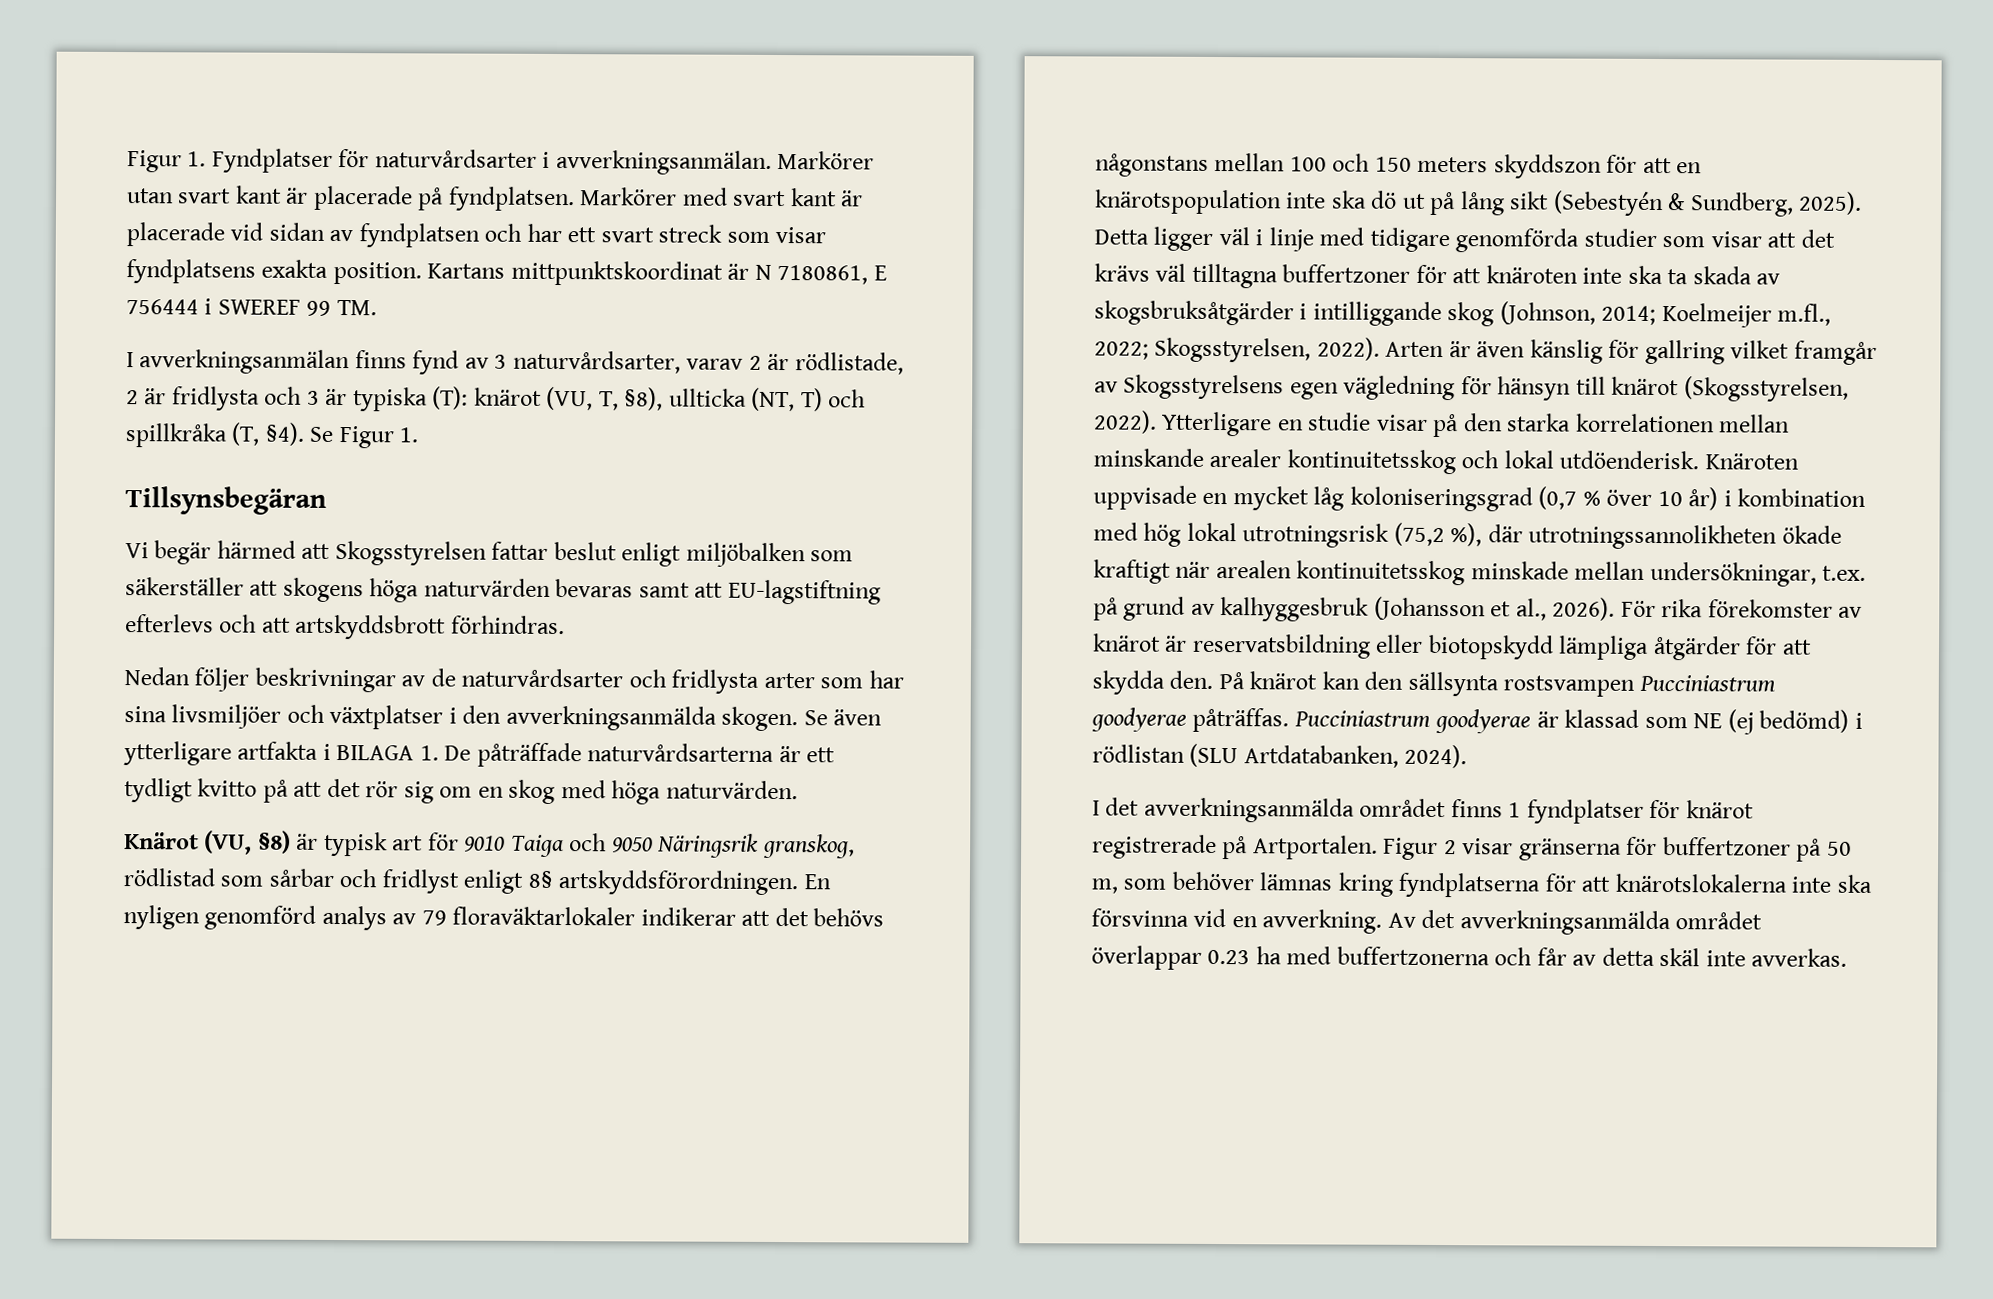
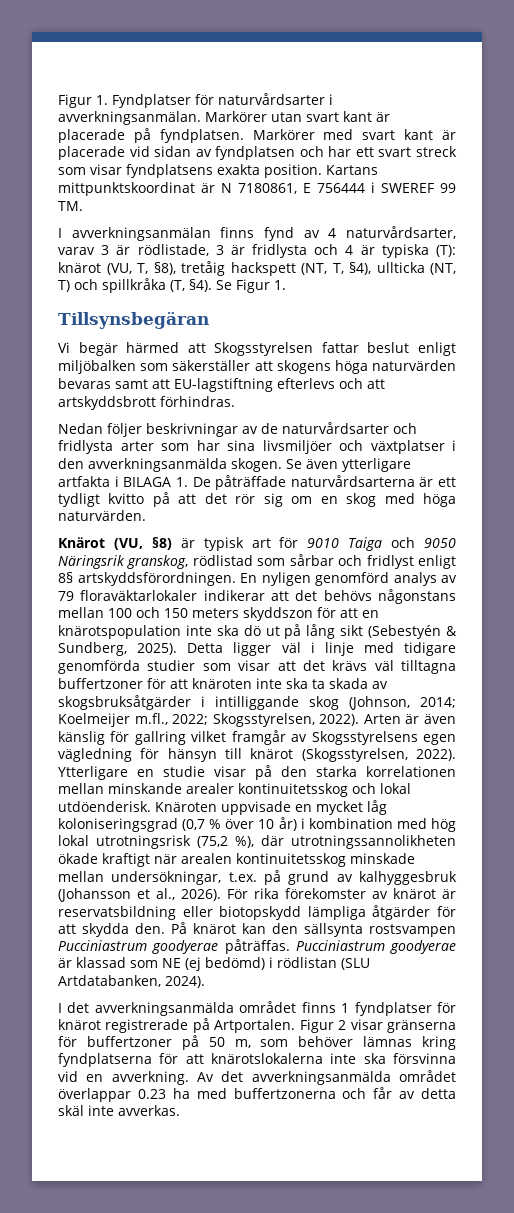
[494,354,508,369] 3 -> [328,228,337,238] 4
[748,355,762,370] 2 -> [101,245,110,255] 3
[126,390,139,405] 2 -> [215,245,224,255] 3
[306,390,320,405] 3 -> [345,245,354,255] 4
(664, 399) none -> [181,261,371,276] tretåig hackspett (NT, T, §4),

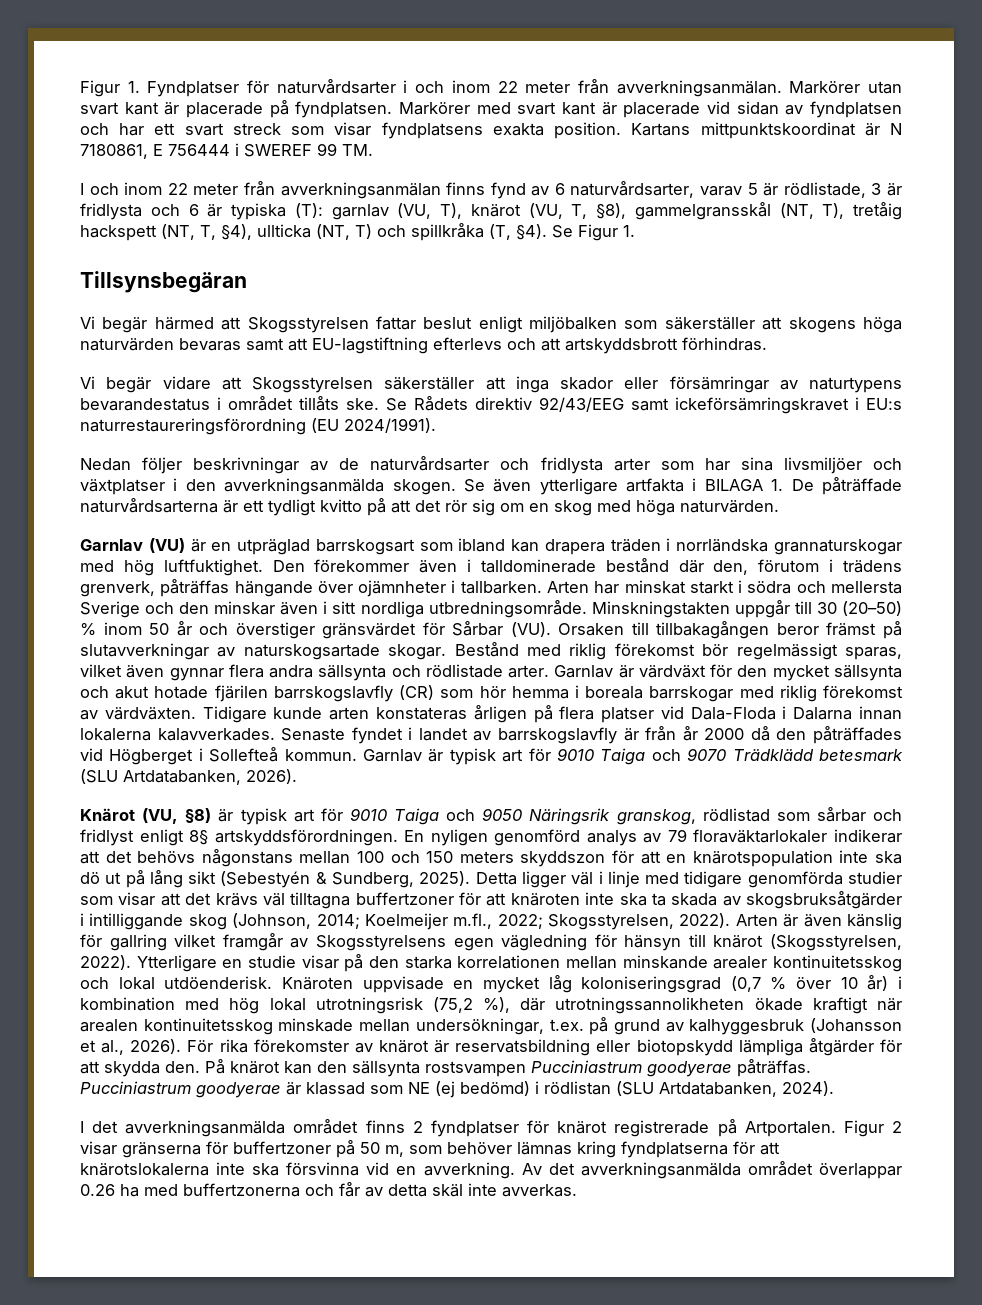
(333, 99) none -> [415,79,609,94] och inom 22 meter från
(62, 233) none -> [89,181,275,196] och inom 22 meter från
[328,228,337,238] 4 -> [554,183,565,195] 6
[101,245,110,255] 3 -> [747,183,758,195] 5
[345,245,354,255] 4 -> [188,204,199,216] 6
(457, 251) none -> [331,203,462,220] garnlav (VU, T),
(176, 268) none -> [634,202,845,220] gammelgransskål (NT, T),
(235, 401) none -> [80,376,902,393] [80,396,902,414] [80,418,436,435] // Vi begär vidare att Skogsstyrelsen säkerställer att inga skador eller försämringar av naturtypens bevarandestatus i området tillåts ske. Se Rådets direktiv 92/43/EEG samt ickeförsämringskravet i EU:s naturrestaureringsförordning (EU 2024/1991).
(146, 515) none -> [80,538,902,555] [80,558,902,576] [80,579,903,597] [80,600,903,618] [80,621,902,639] [80,642,902,660] [80,664,902,681] [80,685,903,702] [80,705,903,723] [80,726,902,744] [80,747,903,765] [80,769,297,785] // Garnlav (VU) är en utpräglad barrskogsart som ibland kan drapera träden i norrländska grannaturskogar med hög luftfuktighet. Den förekommer även i talldominerade bestånd där den, förutom i trädens grenverk, påträffas hängande över ojämnheter i tallbarken. Arten har minskat starkt i södra och mellersta Sverige och den minskar även i sitt nordliga utbredningsområde. Minskningstakten uppgår till 30 (20–50) % inom 50 år och överstiger gränsvärdet för Sårbar (VU). Orsaken till tillbakagången beror främst på slutavverkningar av naturskogsartade skogar. Bestånd med riklig förekomst bör regelmässigt sparas, vilket även gynnar flera andra sällsynta och rödlistade arter. Garnlav är värdväxt för den mycket sällsynta och akut hotade fjärilen barrskogslavfly (CR) som hör hemma i boreala barrskogar med riklig förekomst av värdväxten. Tidigare kunde arten konstateras årligen på flera platser vid Dala-Floda i Dalarna innan lokalerna kalavverkades. Senaste fyndet i landet av barrskogslavfly är från år 2000 då den påträffades vid Högberget i Sollefteå kommun. Garnlav är typisk art för 9010 Taiga och 9070 Trädklädd betesmark (SLU Artdatabanken, 2026).
[341,1003,350,1013] 1 -> [412,1121,423,1133] 2
[137,1089,166,1099] 0.23 -> [80,1184,115,1196] 0.26

